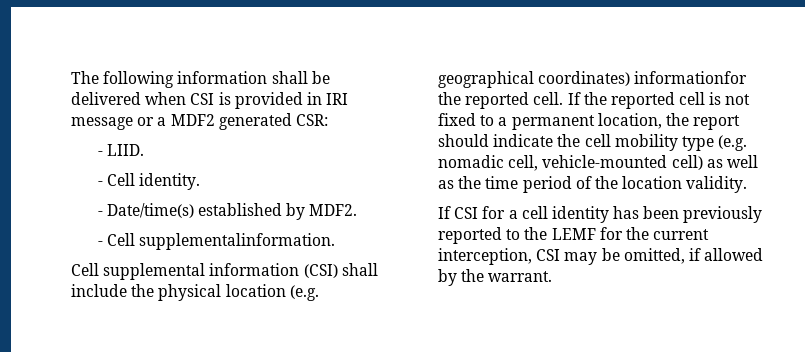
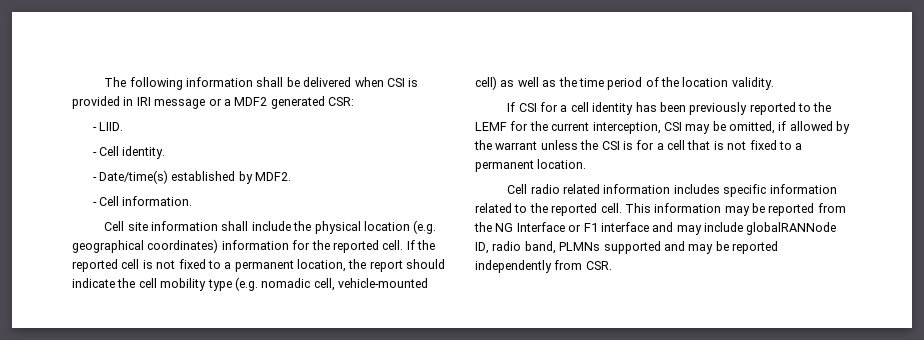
[139,233,336,250] [71,263,338,280] supplementalinformation. // Cell supplemental information (CSI) -> [122,196,193,206] [104,221,219,231] information. // Cell site information
[634,71,748,84] informationfor -> [221,240,311,250] information for
[488,271,553,282] warrant. -> [495,140,803,150] [475,159,587,172] [507,184,837,197] [475,203,846,216] [474,222,837,235] [475,241,778,254] [475,260,612,273] warrant unless the CSI is for a cell that is not fixed to a permanent location. // Cell radio related information includes specific information related to the reported cell. This information may be reported from the NG Interface or F1 interface and may include globalRANNode ID, radio band, PLMNs supported and may be reported independently from CSR.

